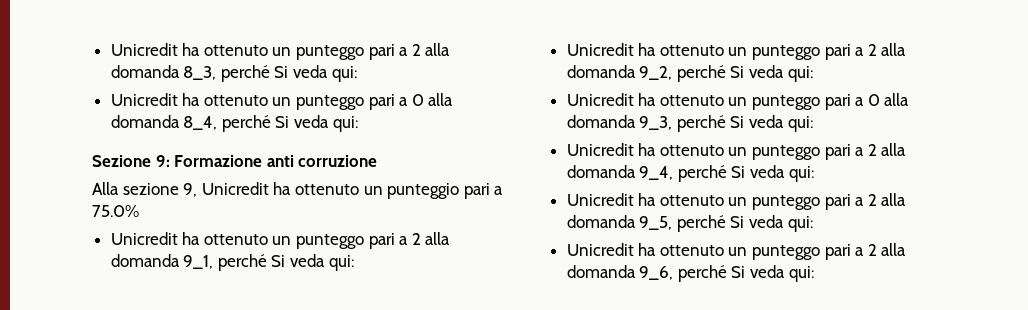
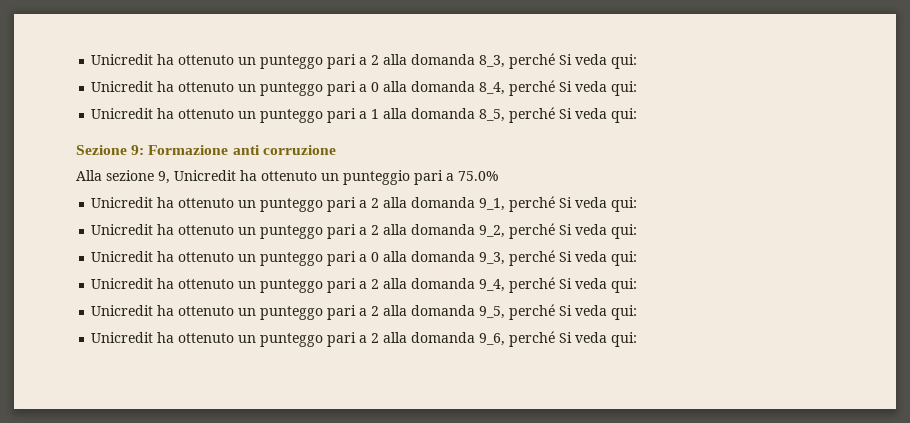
(358, 124) none -> [91,107,638,123] // Unicredit ha ottenuto un punteggo pari a 1 alla domanda 8_5, perché Si veda qui:

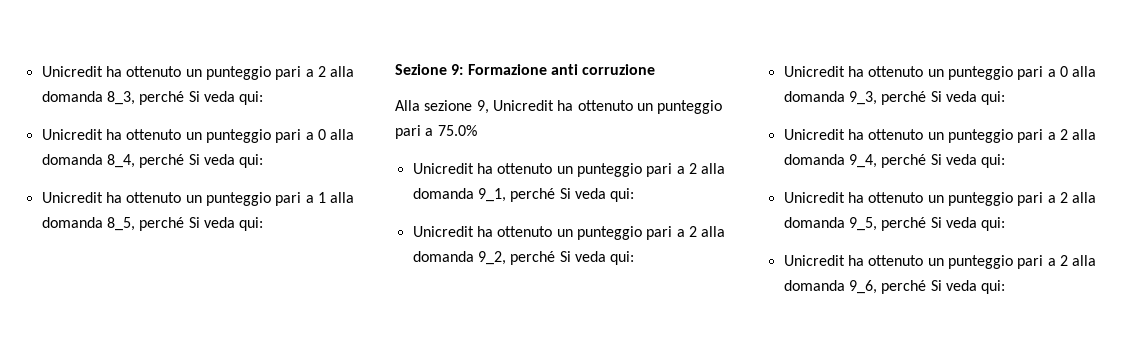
[91,54,324,69] Unicredit ha ottenuto un punteggo -> [41,66,271,80] Unicredit ha ottenuto un punteggio
[260,82,324,96] punteggo -> [205,129,271,143] punteggio
[260,109,324,123] punteggo -> [205,192,271,206] punteggio
[260,198,324,212] punteggo -> [576,163,642,177] punteggio
[260,225,324,239] punteggo -> [576,226,642,240] punteggio
[260,252,324,266] punteggo -> [947,66,1013,80] punteggio
[260,279,324,293] punteggo -> [947,129,1013,143] punteggio
[260,306,324,320] punteggo -> [947,192,1013,206] punteggio
[260,333,324,347] punteggo -> [947,255,1013,269] punteggio

